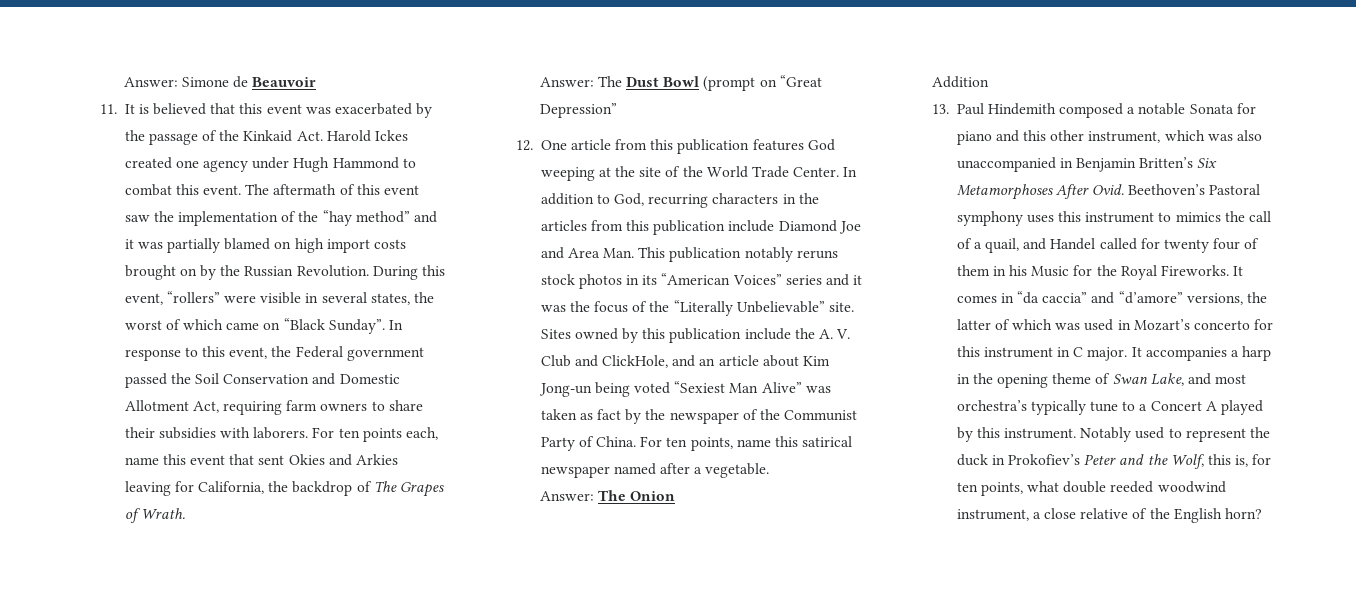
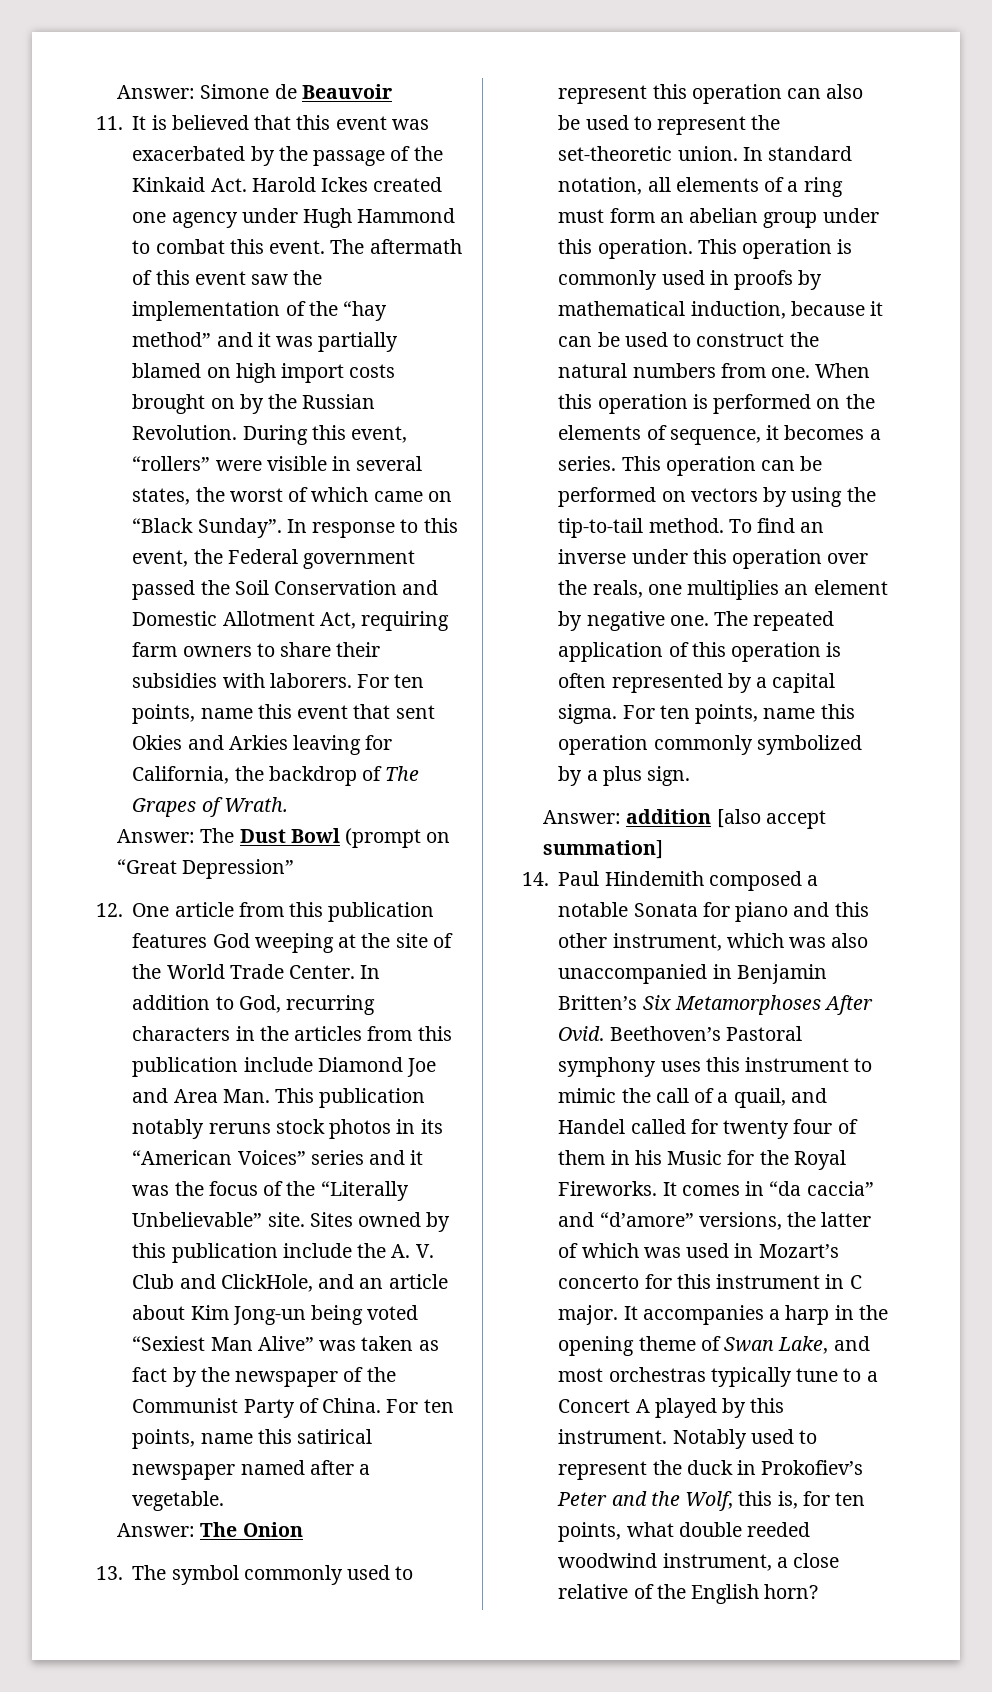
[362,427,438,442] points each, -> [132,704,196,724] points,
[931,76,989,88] [931,104,949,114] Addition // 13. -> [95,1565,414,1585] [558,84,864,104] [558,115,781,135] [558,146,853,161] [558,177,843,197] [558,208,879,228] [558,239,853,259] [558,270,823,290] [558,301,884,319] [558,332,819,347] [558,363,871,378] [558,394,875,414] [558,425,881,445] [558,456,823,476] [558,487,876,507] [558,518,825,538] [558,549,869,569] [558,580,888,600] [558,611,835,631] [558,642,842,662] [558,673,836,693] [558,704,855,724] [558,735,862,755] [558,766,691,786] [543,809,826,829] [543,840,664,859] [521,872,549,886] 13. The symbol commonly used to represent this operation can also be used to represent the set-theoretic union. In standard notation, all elements of a ring must form an abelian group under this operation. This operation is commonly used in proofs by mathematical induction, because it can be used to construct the natural numbers from one. When this operation is performed on the elements of sequence, it becomes a series. This operation can be performed on vectors by using the tip-to-tail method. To find an inverse under this operation over the reals, one multiplies an element by negative one. The repeated application of this operation is often represented by a capital sigma. For ten points, name this operation commonly symbolized by a plus sign. // Answer: addition [also accept summation] // 14.
[1175,212,1221,222] mimics -> [558,1088,617,1103] mimic
[956,400,1027,411] orchestra’s -> [608,1367,706,1382] orchestras

